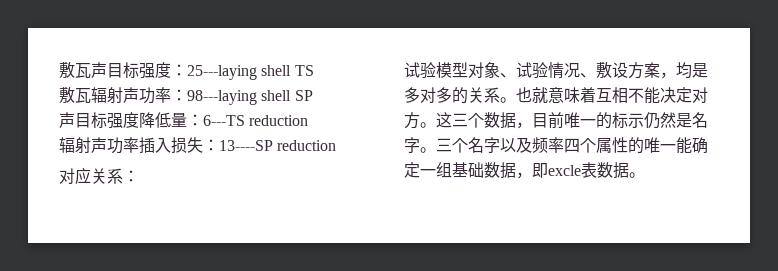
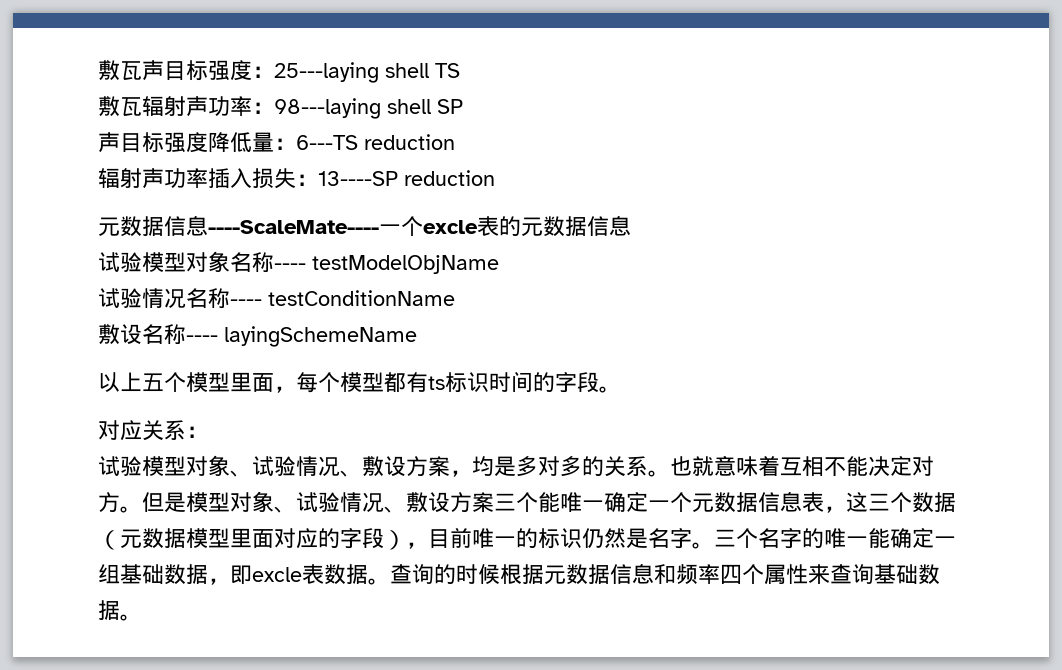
(337, 145) none -> [98,215,631,237] [98,251,499,274] [98,288,455,309] [98,324,417,347] [98,371,621,393] // 元数据信息----ScaleMate----一个excle表的元数据信息 // 试验模型对象名称---- testModelObjName // 试验情况名称---- testConditionName // 敷设名称---- layingSchemeName // 以上五个模型里面，每个模型都有ts标识时间的字段。
[436,112,516,129] 这三个数据 -> [142,491,956,513] [98,528,406,550] 但是模型对象、试验情况、敷设方案三个能唯一确定一个元数据信息表，这三个数据（元数据模型里面对应的字段）
[628,113,644,128] 示 -> [560,528,582,548] 识
[500,137,628,153] 以及频率四个属性 -> (802, 538) none
(645, 175) none -> [390,563,940,585] [98,600,142,621] 查询的时候根据元数据信息和频率四个属性来查询基础数据。

